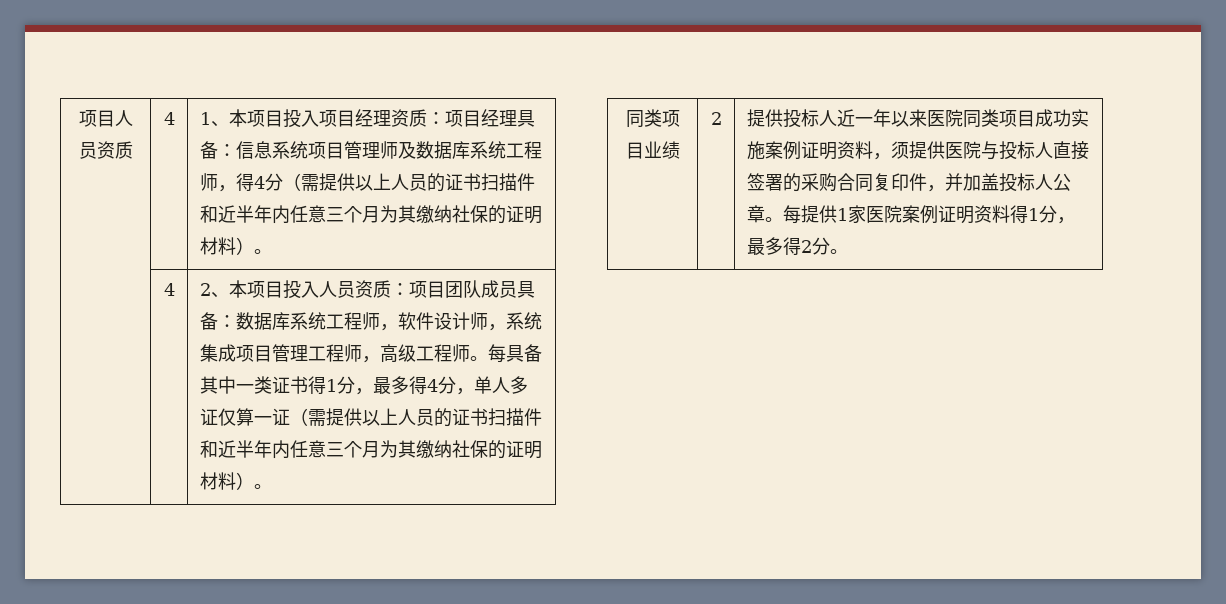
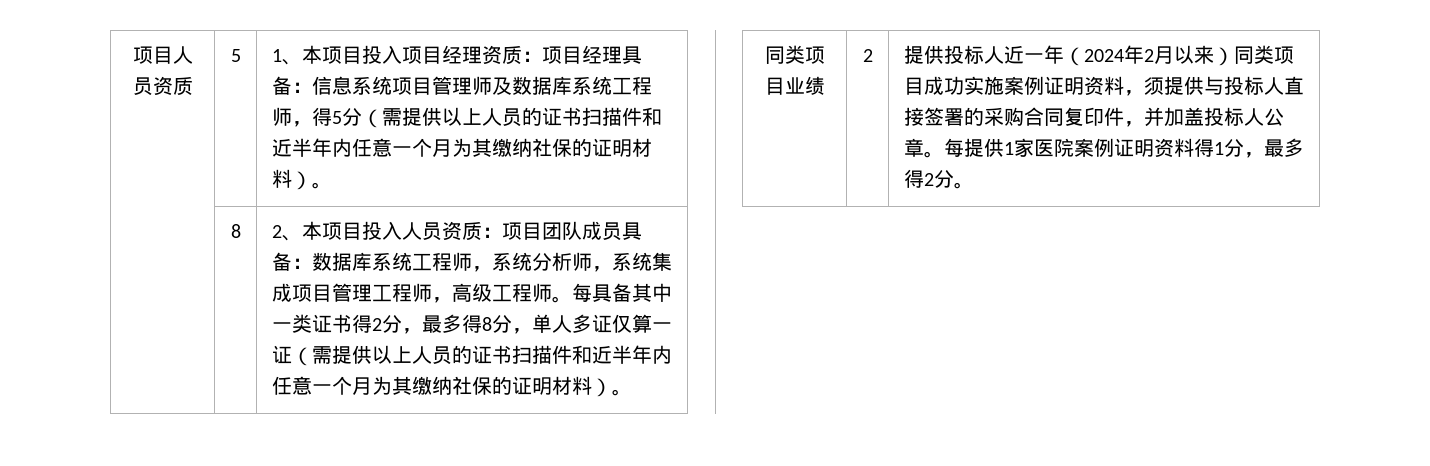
[163,112,175,125] 4 -> [230,49,241,62] 5
[253,176,265,189] 4 -> [331,111,342,124] 5
[325,207,344,222] 三 -> [391,146,412,155] 一
[163,283,175,296] 4 -> [230,224,241,238] 8
[397,312,470,330] 软件设计 -> [491,252,572,271] 系统分析
[325,376,438,395] 1分，最多得4 -> [371,314,492,334] 2分，最多得8
[325,442,344,457] 三 -> [311,384,332,393] 一
[890,109,963,127] 以来医院 -> [1063,45,1234,66] （2024年2月以来）
[944,141,981,159] 医院 -> (1204, 85) none

